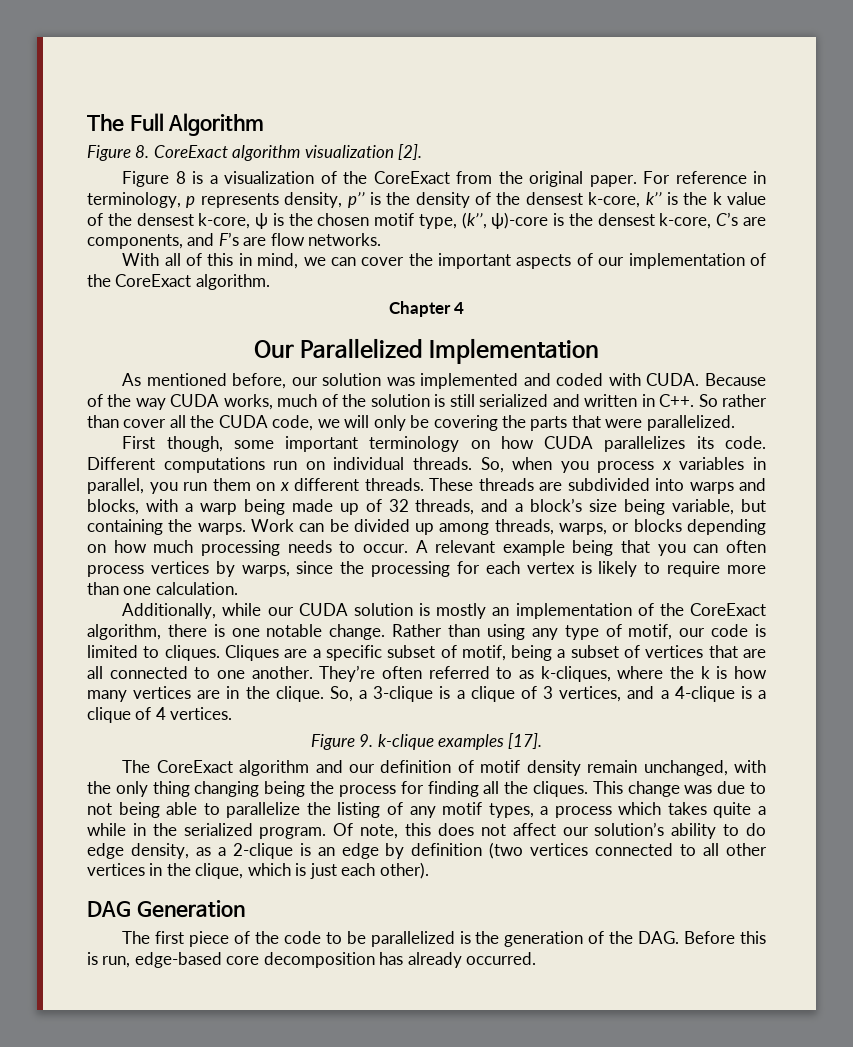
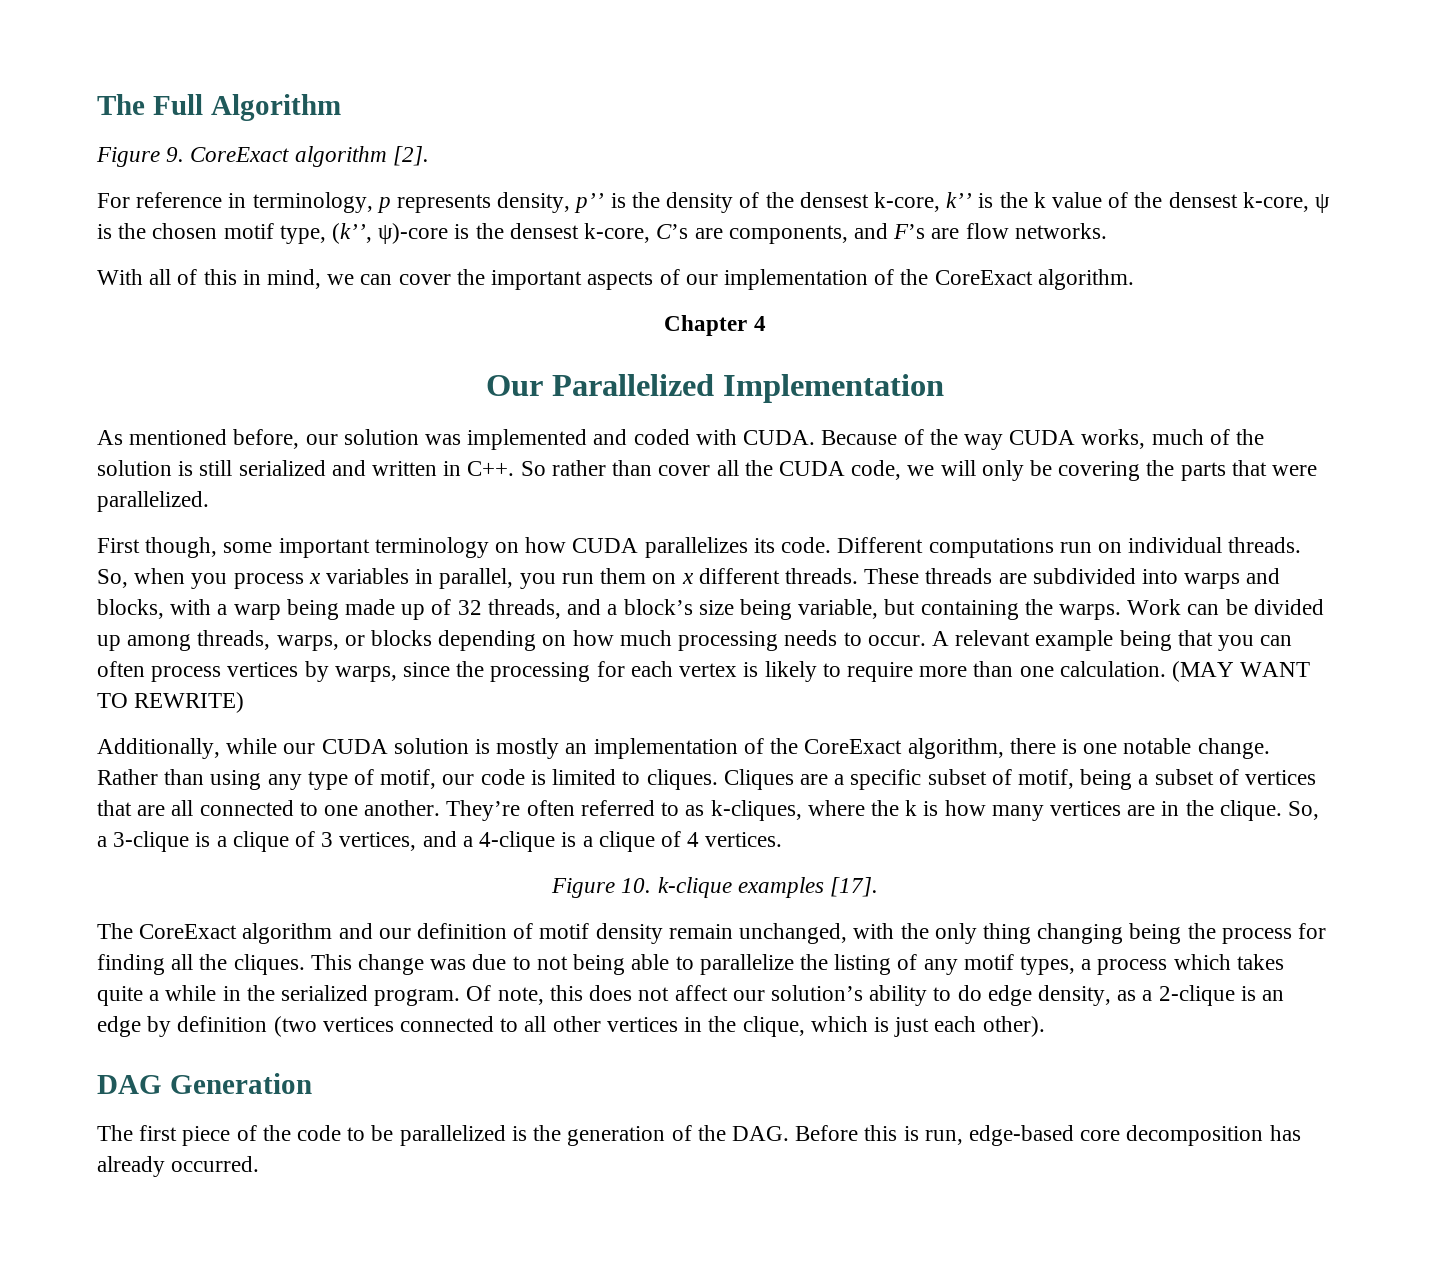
[135,145,394,161] 8. CoreExact algorithm visualization -> [166,146,387,167] 9. CoreExact algorithm
[122,171,637,187] Figure 8 is a visualization of the CoreExact from the original paper. -> (429, 156) none
(238, 588) none -> [1171,661,1311,682] [97,692,245,713] (MAY WANT TO REWRITE)
[359,734,374,747] 9. -> [621,878,652,893] 10.

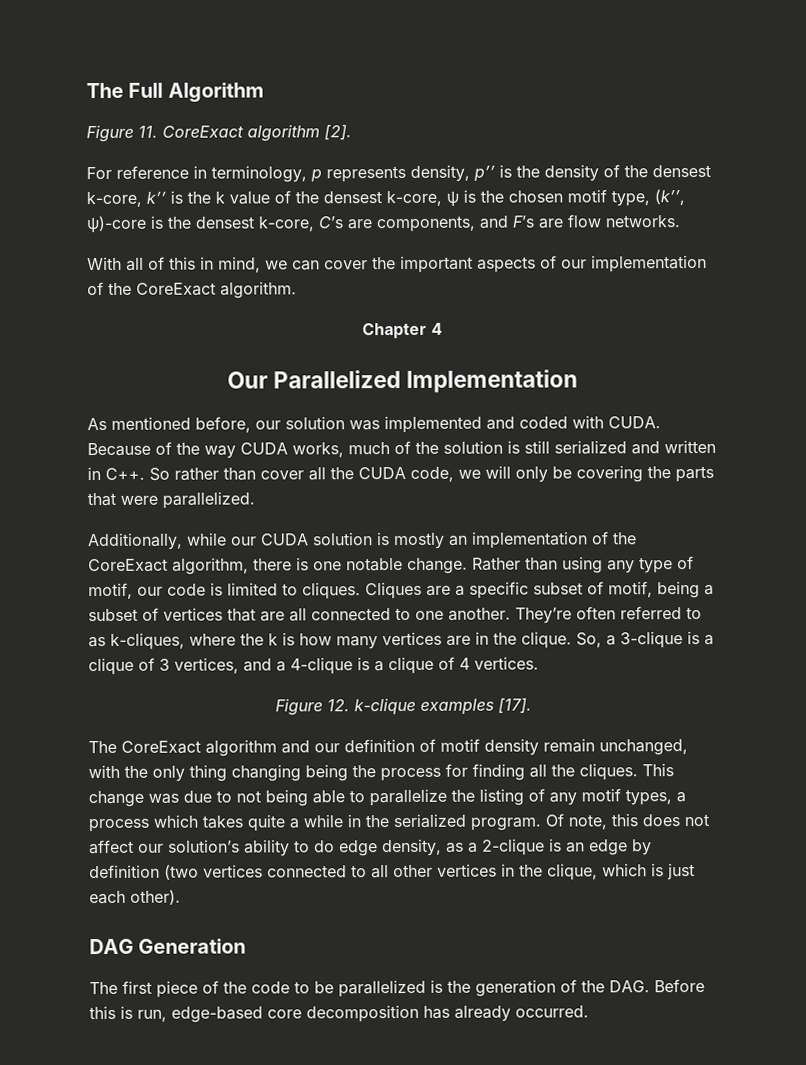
[166,147,185,162] 9. -> [138,125,158,138] 11.
[97,537,1302,558] [97,568,1281,589] [97,599,1324,620] [97,630,1293,651] [97,661,1311,682] [97,692,245,713] // First though, some important terminology on how CUDA parallelizes its code. Different computations run on individual threads. So, when you process x variables in parallel, you run them on x different threads. These threads are subdivided into warps and blocks, with a warp being made up of 32 threads, and a block’s size being variable, but containing the warps. Work can be divided up among threads, warps, or blocks depending on how much processing needs to occur. A relevant example being that you can often process vertices by warps, since the processing for each vertex is likely to require more than one calculation. (MAY WANT TO REWRITE) -> (255, 500) none
[621,878,652,893] 10. -> [327,699,350,712] 12.

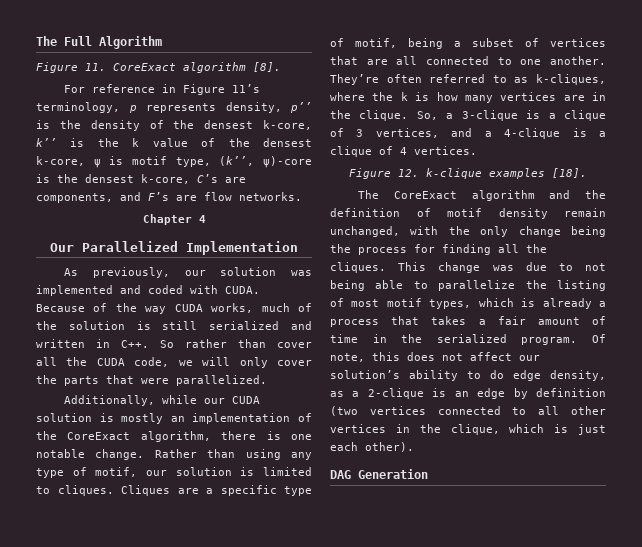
[324,124,352,141] [2]. -> [253,62,281,72] [8].
(207, 172) none -> [183,84,261,95] Figure 11’s
[480,190,563,203] the chosen -> (124, 160) none
[87,254,707,274] [87,281,297,299] // With all of this in mind, we can cover the important aspects of our implementation of the CoreExact algorithm. -> (302, 196) none
[111,416,251,433] mentioned before, -> [92,267,170,278] previously,
[552,465,643,483] be covering -> [276,360,312,366] cover
[167,583,206,596] code -> [175,467,232,476] solution
[533,582,583,595] subset -> [284,486,312,496] type
[498,697,532,714] [17]. -> [552,168,587,178] [18].
[314,743,340,753] our -> [585,190,606,199] the
[189,764,301,782] thing changing -> [518,226,561,237] change
[549,792,577,806] any -> [351,299,380,307] most
[676,792,686,803] [88,814,343,833] a process which takes quite a while -> [478,298,606,309] [330,316,606,327] [330,334,358,343] which is already a process that takes a fair amount of time
[89,979,705,998] [89,1004,589,1023] // The first piece of the code to be parallelized is the generation of the DAG. Before this is run, edge-based core decomposition has already occurred. -> (428, 474) none

